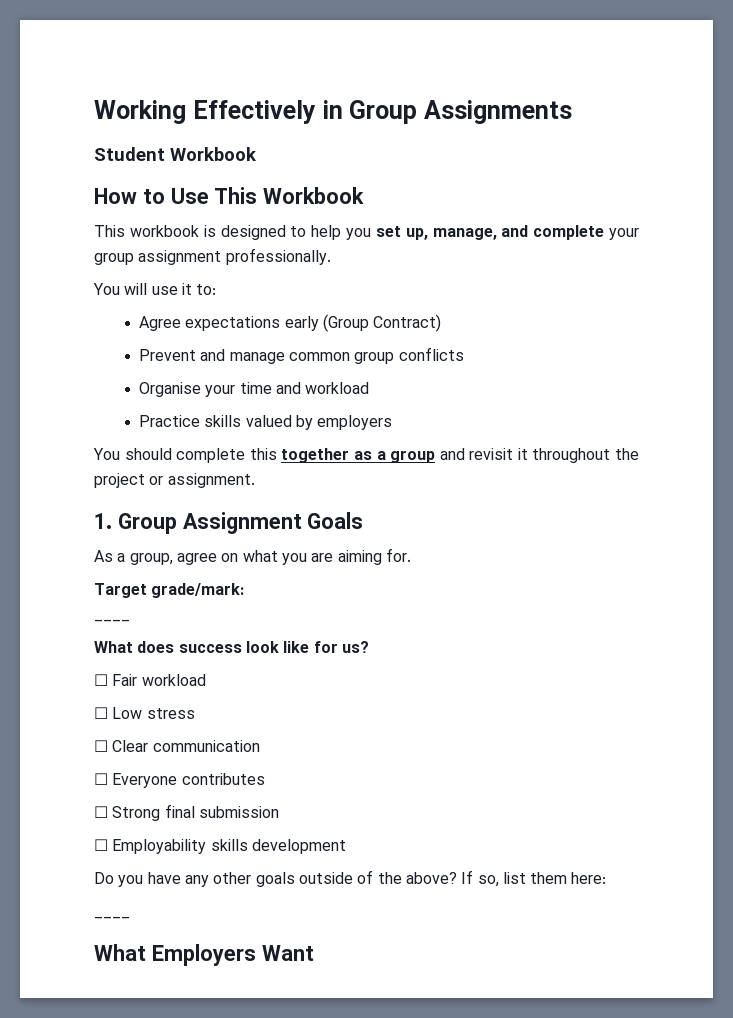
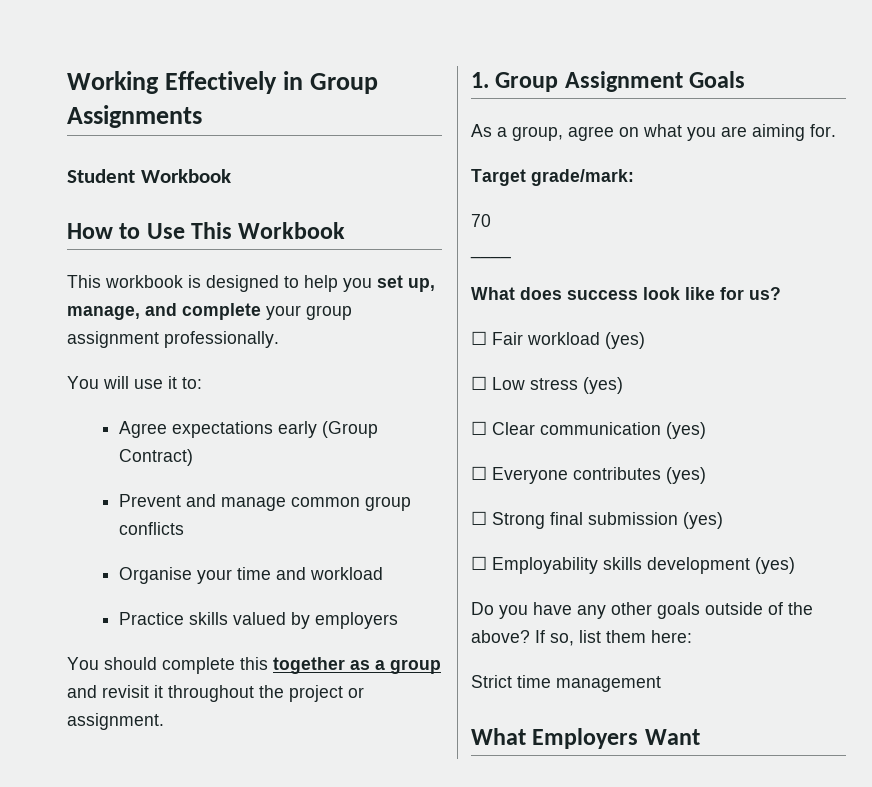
(245, 590) none -> [471,214,491,227] // 70
(206, 680) none -> [605,332,645,349] (yes)
(195, 713) none -> [583,377,623,394] (yes)
(260, 746) none -> [666,422,706,439] (yes)
(265, 779) none -> [666,467,706,484] (yes)
(279, 812) none -> [683,512,723,529] (yes)
(346, 846) none -> [755,557,795,574] (yes)
[94,916,130,919] ____ -> [471,675,661,692] Strict time management

